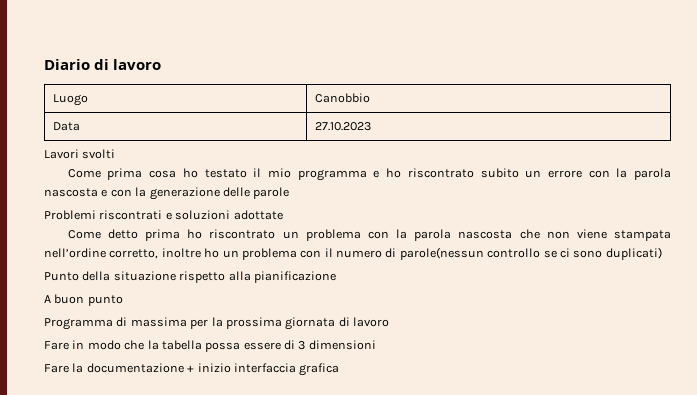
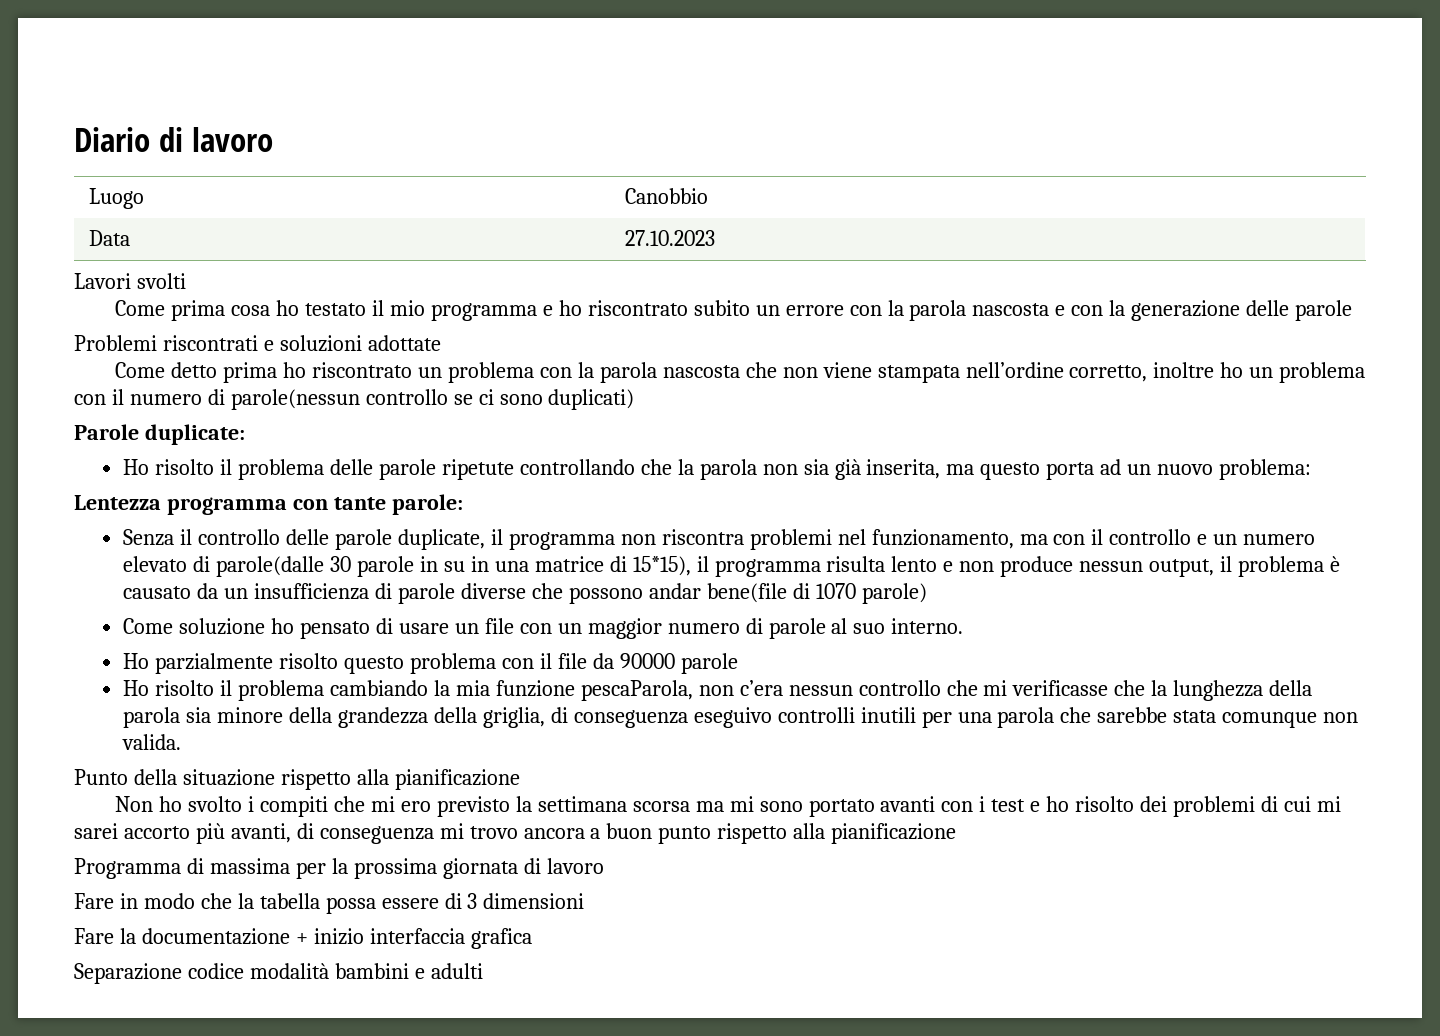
(662, 253) none -> [74,424,245,445] [123,459,1312,480] [74,494,463,515] [123,529,1316,550] [123,556,1340,577] [123,583,927,604] [123,618,964,639] [123,653,738,674] [123,680,1313,701] [123,707,1359,728] [122,734,182,750] // Parole duplicate: // Ho risolto il problema delle parole ripetute controllando che la parola non sia già inserita, ma questo porta ad un nuovo problema: // Lentezza programma con tante parole: // Senza il controllo delle parole duplicate, il programma non riscontra problemi nel funzionamento, ma con il controllo e un numero elevato di parole(dalle 30 parole in su in una matrice di 15*15), il programma risulta lento e non produce nessun output, il problema è causato da un insufficienza di parole diverse che possono andar bene(file di 1070 parole) // Come soluzione ho pensato di usare un file con un maggior numero di parole al suo interno. // Ho parzialmente risolto questo problema con il file da 90000 parole // Ho risolto il problema cambiando la mia funzione pescaParola, non c’era nessun controllo che mi verificasse che la lunghezza della parola sia minore della grandezza della griglia, di conseguenza eseguivo controlli inutili per una parola che sarebbe stata comunque non valida.
[44,295,51,303] A -> [115,796,1341,817] [74,823,601,844] Non ho svolto i compiti che mi ero previsto la settimana scorsa ma mi sono portato avanti con i test e ho risolto dei problemi di cui mi sarei accorto più avanti, di conseguenza mi trovo ancora a
(123, 300) none -> [717,823,957,844] rispetto alla pianificazione
(340, 369) none -> [74,963,483,984] // Separazione codice modalità bambini e adulti

